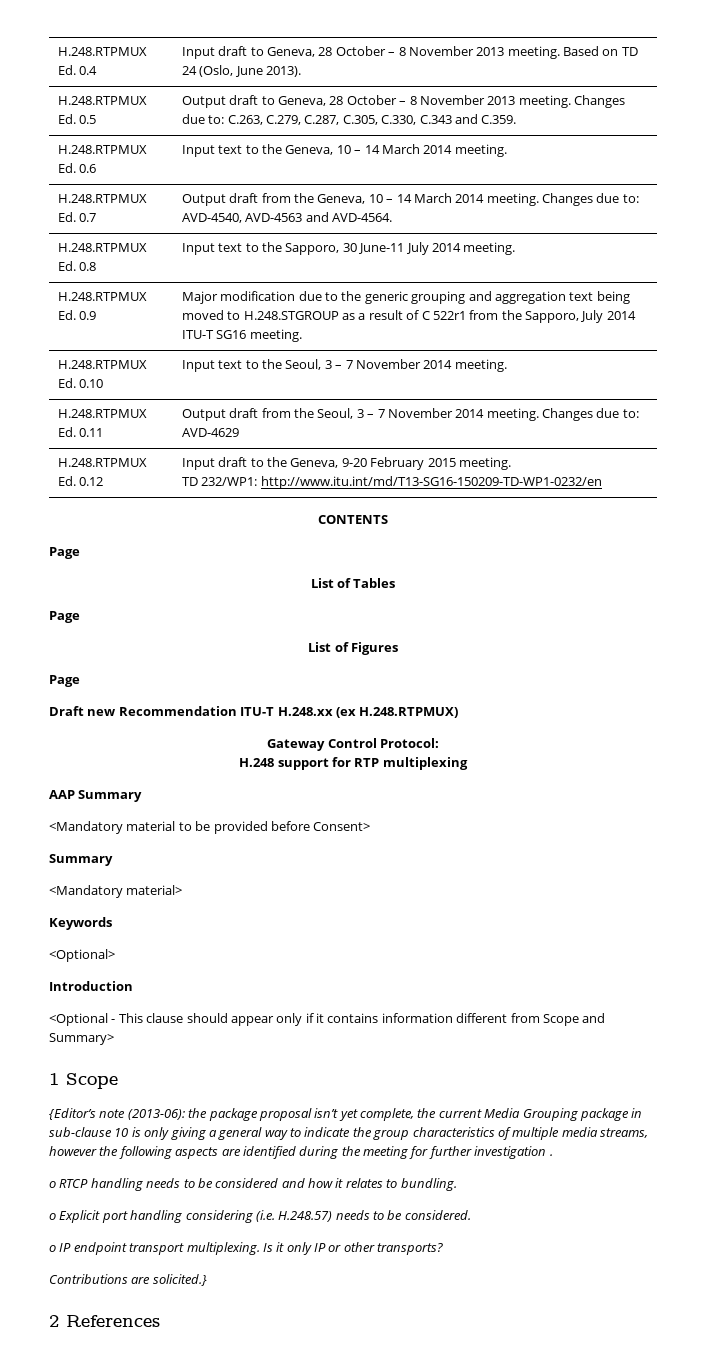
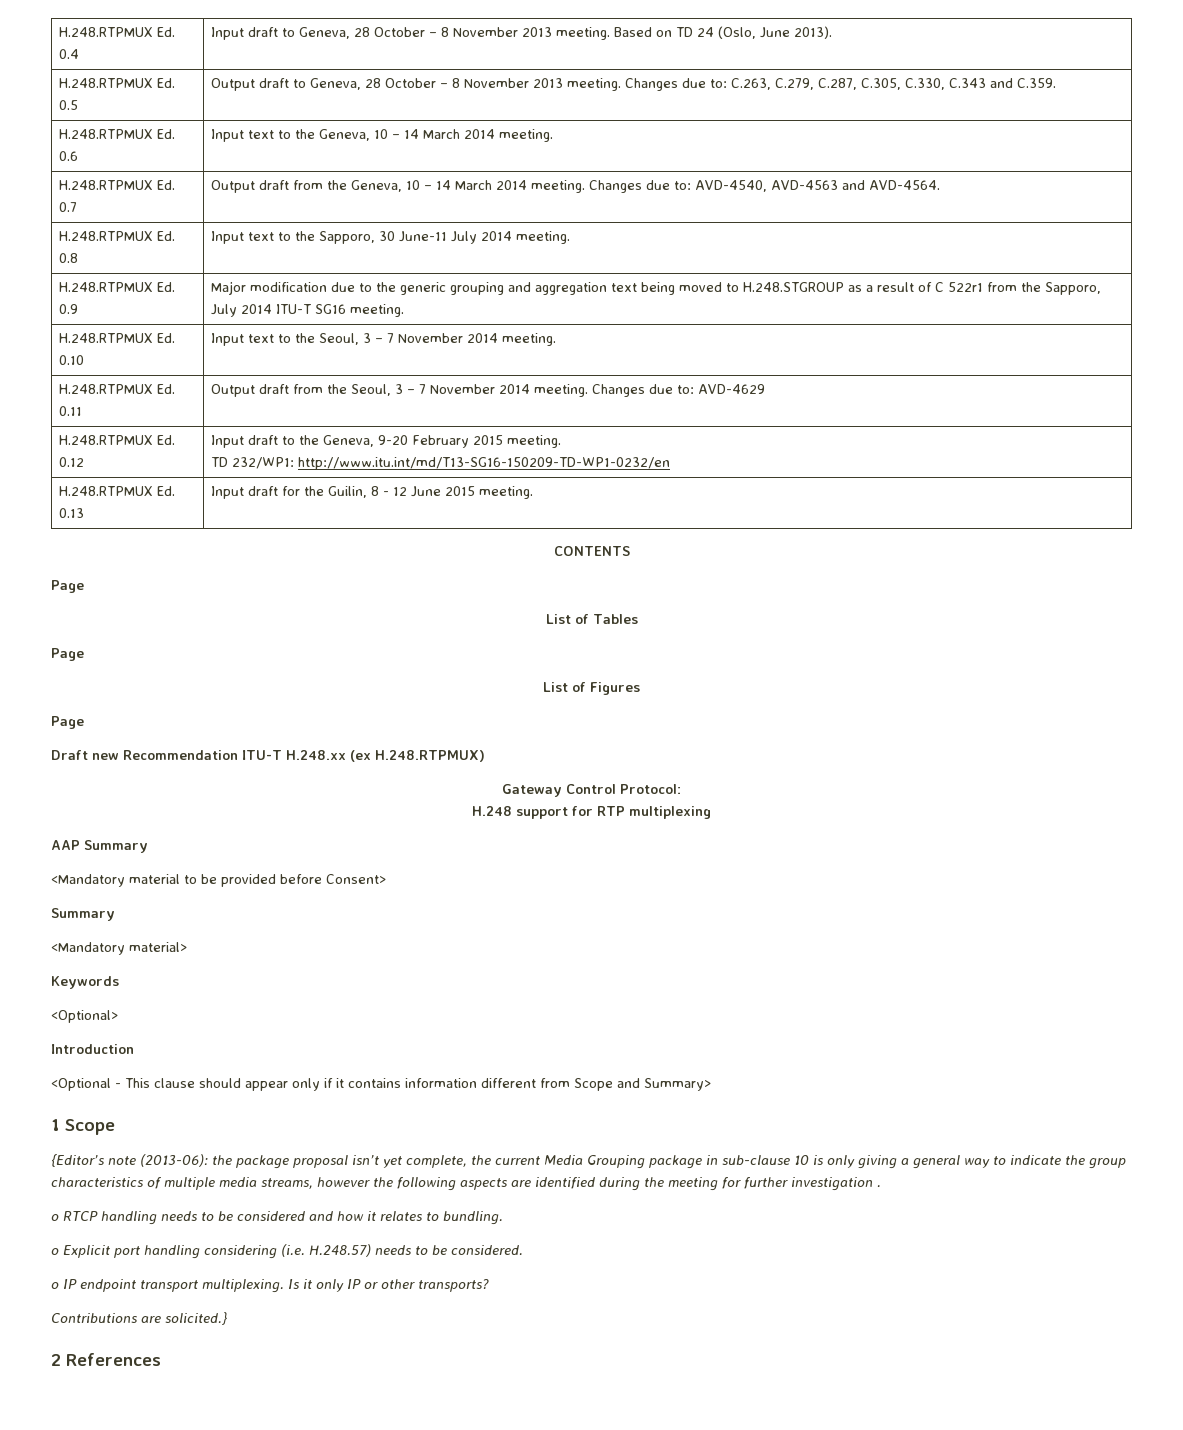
(602, 482) none -> [59,486,176,496] [59,508,85,518] [211,486,534,499] // H.248.RTPMUX Ed. 0.13 | Input draft for the Guilin, 8 - 12 June 2015 meeting.

